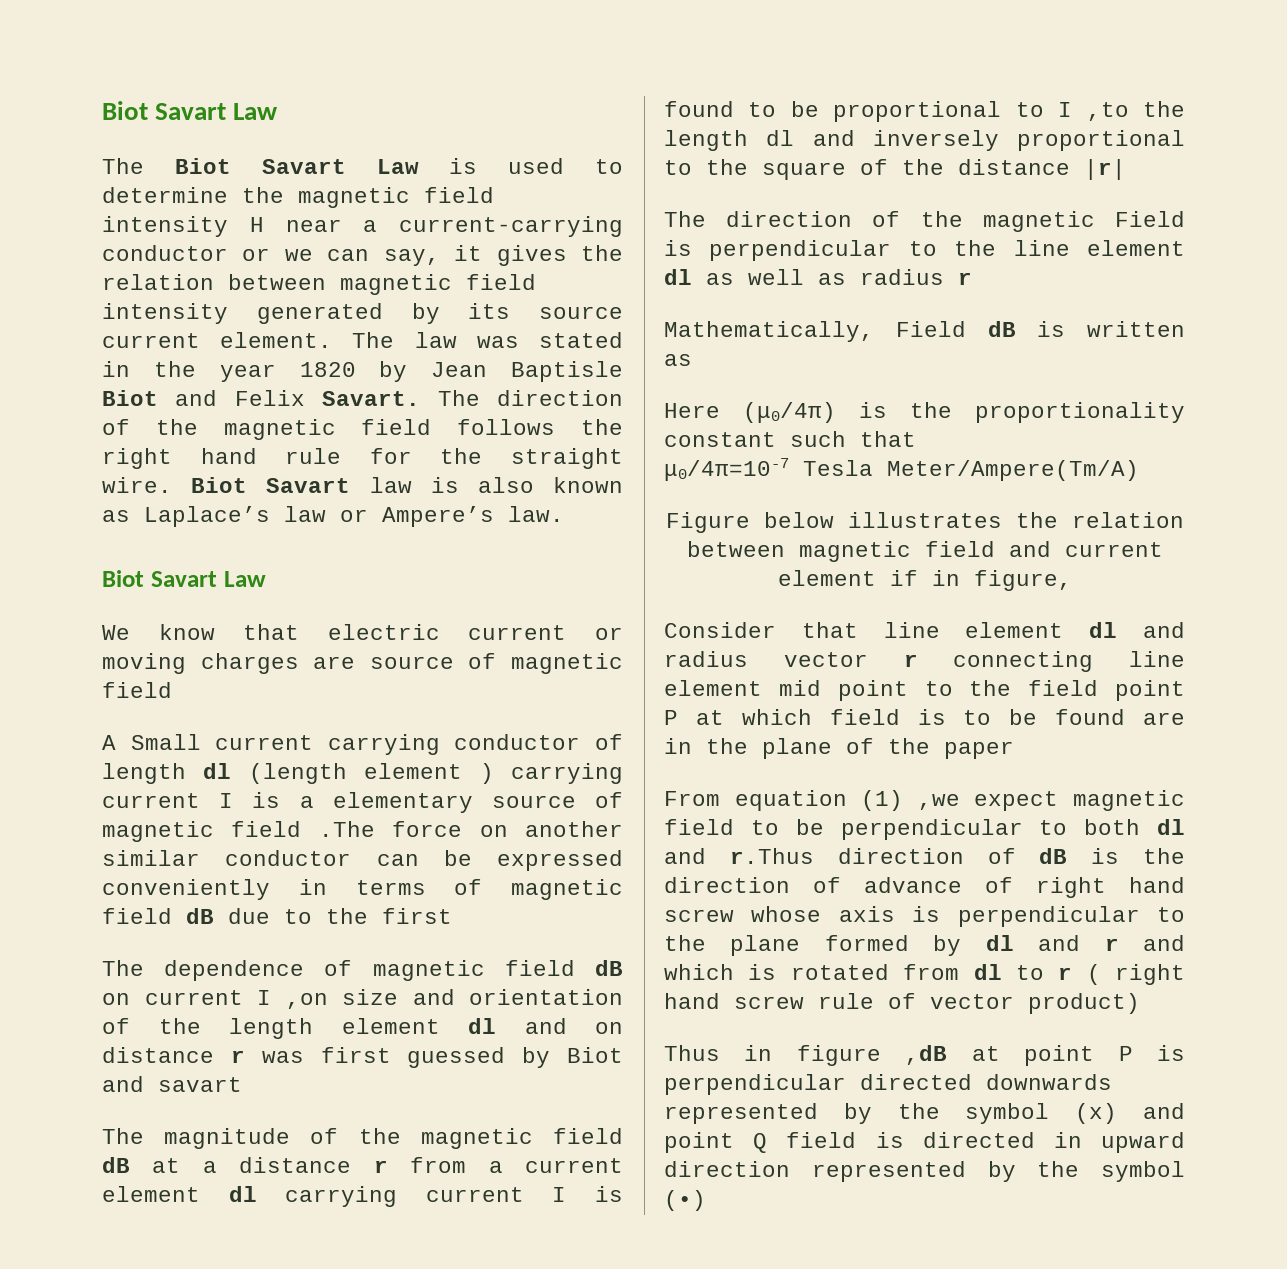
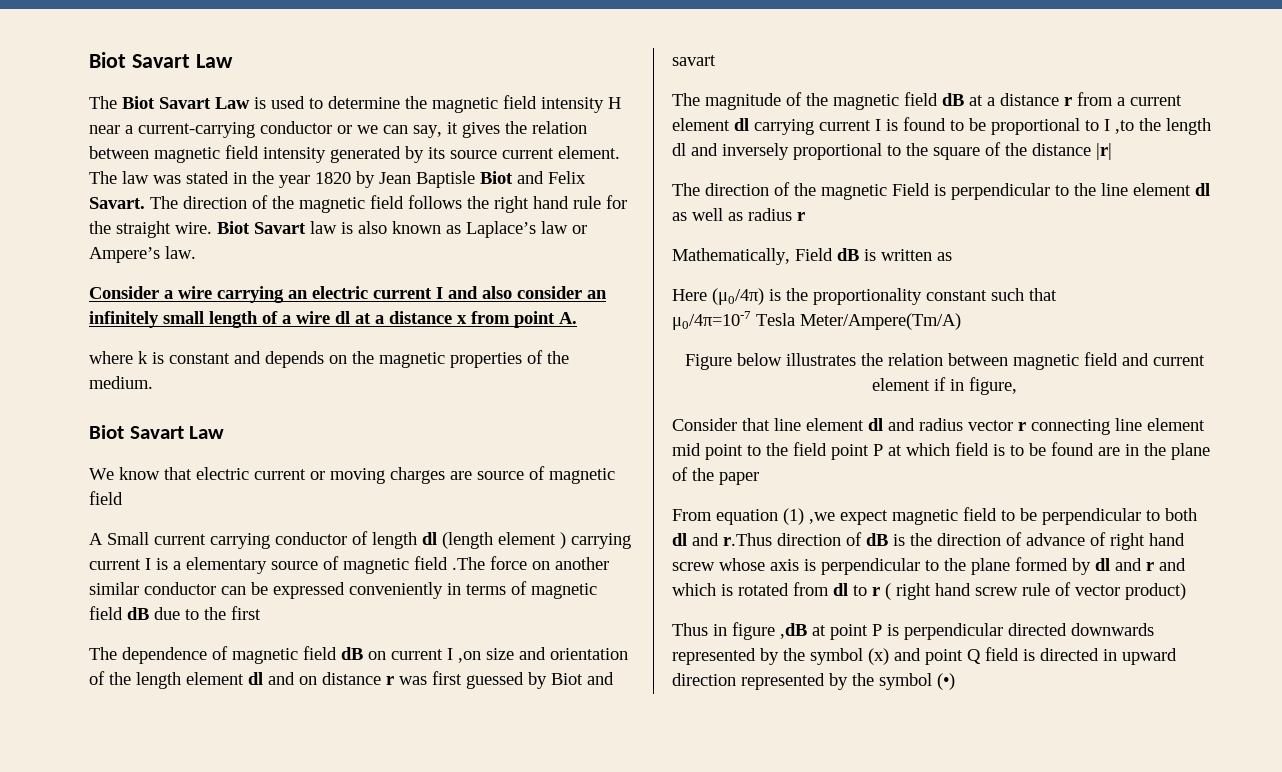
(564, 514) none -> [89,286,607,303] [89,311,577,328] [89,350,569,368] [89,376,153,389] // Consider a wire carrying an electric current I and also consider an infinitely small length of a wire dl at a distance x from point A. // where k is constant and depends on the magnetic properties of the medium.

